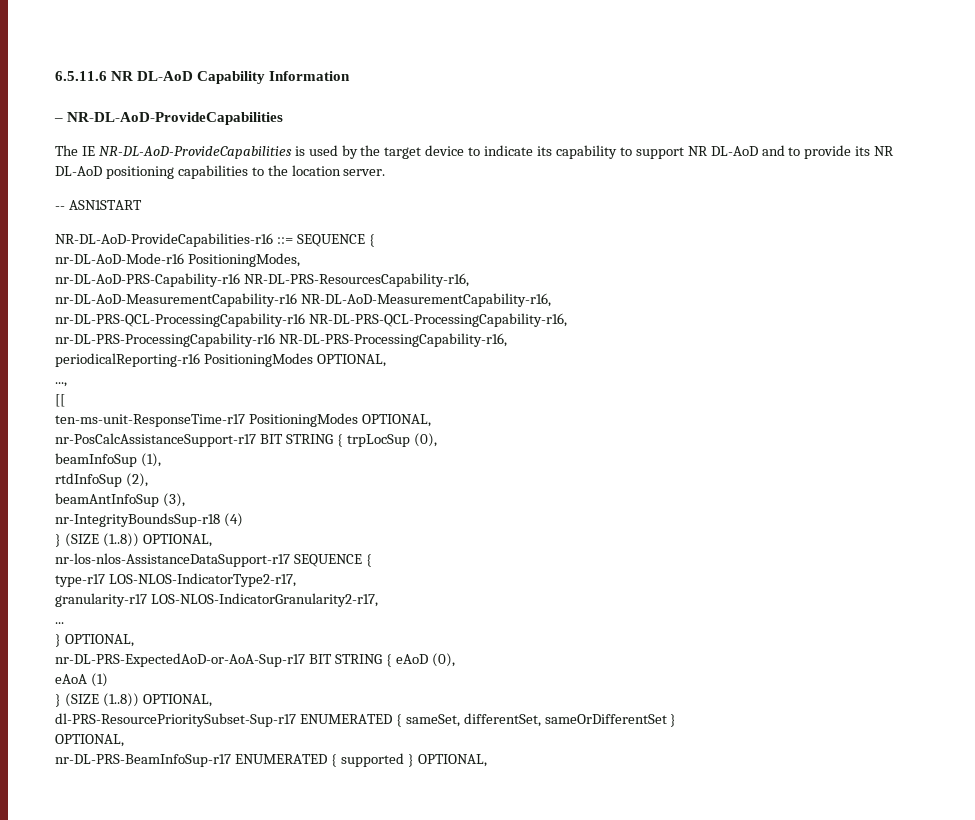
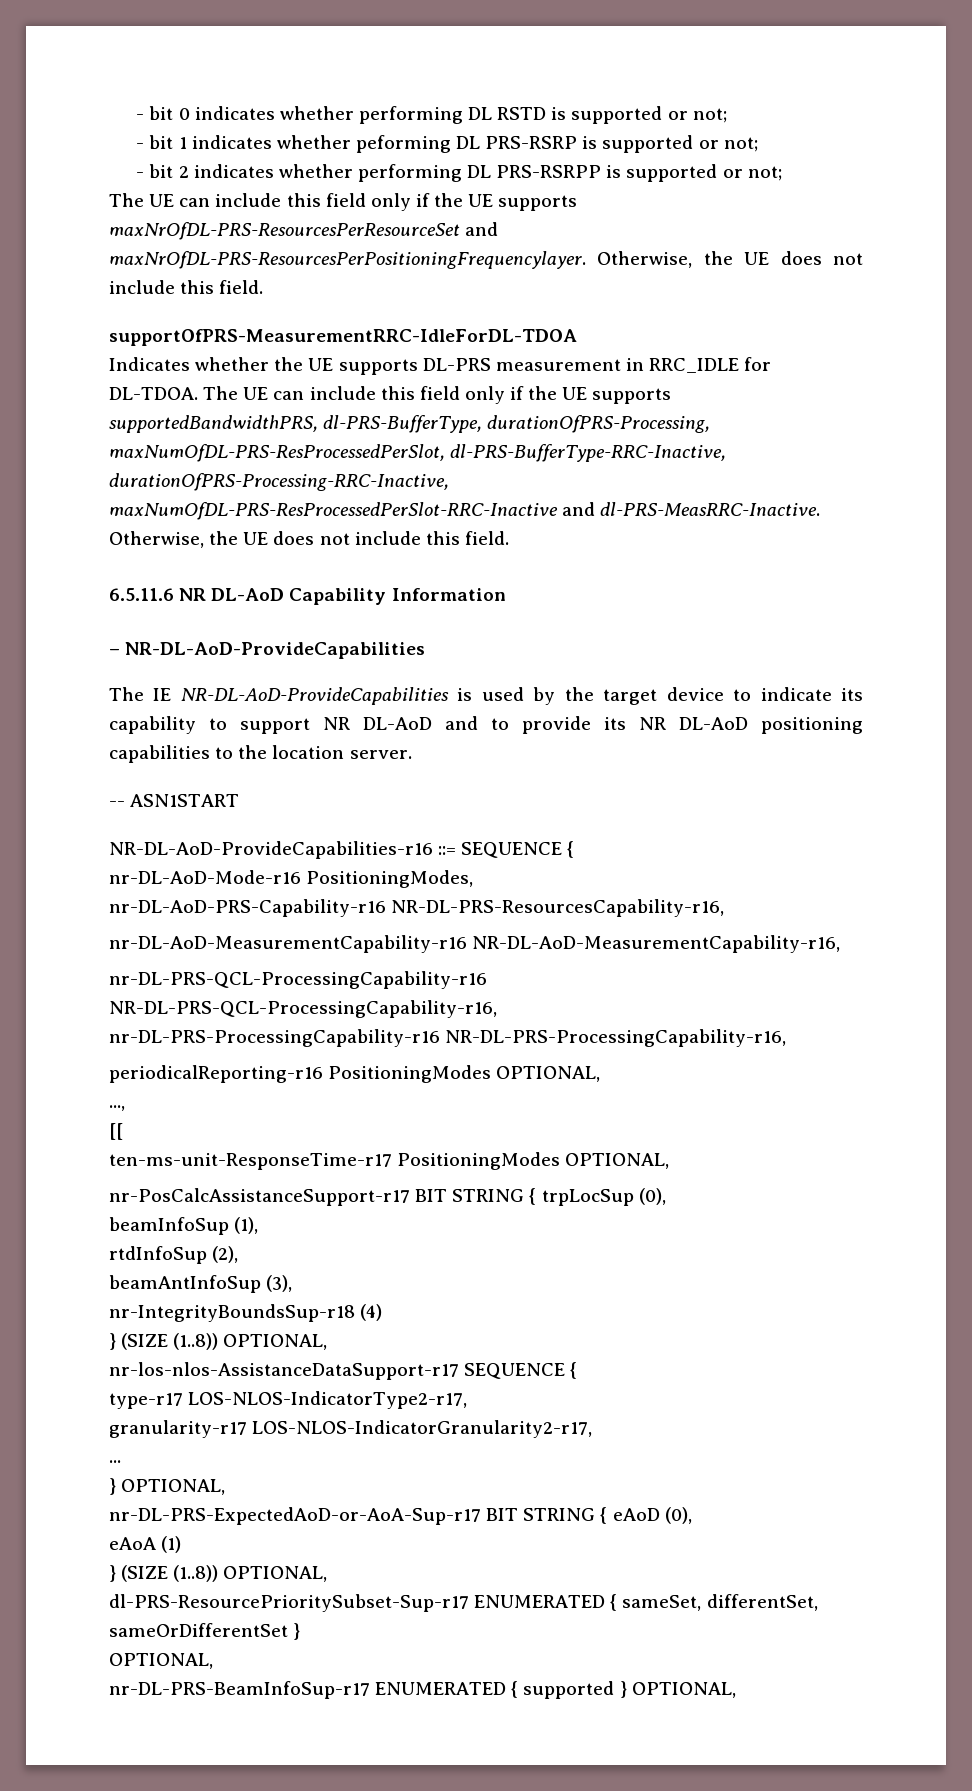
(55, 76) none -> [136,106,727,124] [136,135,758,153] [136,164,782,182] [109,193,578,211] [109,222,499,240] [109,251,863,269] [109,280,264,294] [109,329,577,346] [109,357,772,375] [109,386,672,404] [109,415,711,433] [109,444,727,462] [109,473,449,491] [109,502,821,520] [109,531,509,548] - bit 0 indicates whether performing DL RSTD is supported or not; // - bit 1 indicates whether peforming DL PRS-RSRP is supported or not; // - bit 2 indicates whether performing DL PRS-RSRPP is supported or not; // The UE can include this field only if the UE supports maxNrOfDL-PRS-ResourcesPerResourceSet and maxNrOfDL-PRS-ResourcesPerPositioningFrequencylayer. Otherwise, the UE does not include this field. // supportOfPRS-MeasurementRRC-IdleForDL-TDOA // Indicates whether the UE supports DL-PRS measurement in RRC_IDLE for DL-TDOA. The UE can include this field only if the UE supports supportedBandwidthPRS, dl-PRS-BufferType, durationOfPRS-Processing, maxNumOfDL-PRS-ResProcessedPerSlot, dl-PRS-BufferType-RRC-Inactive, durationOfPRS-Processing-RRC-Inactive, maxNumOfDL-PRS-ResProcessedPerSlot-RRC-Inactive and dl-PRS-MeasRRC-Inactive. Otherwise, the UE does not include this field. //

